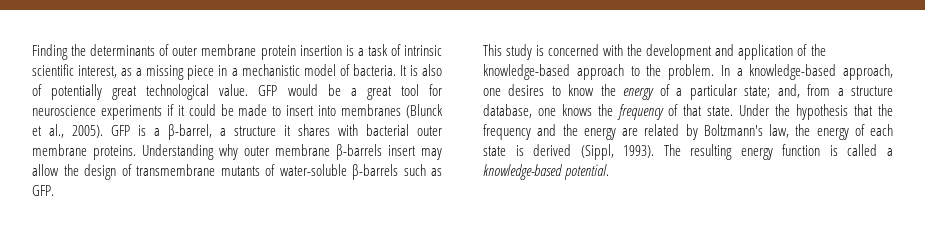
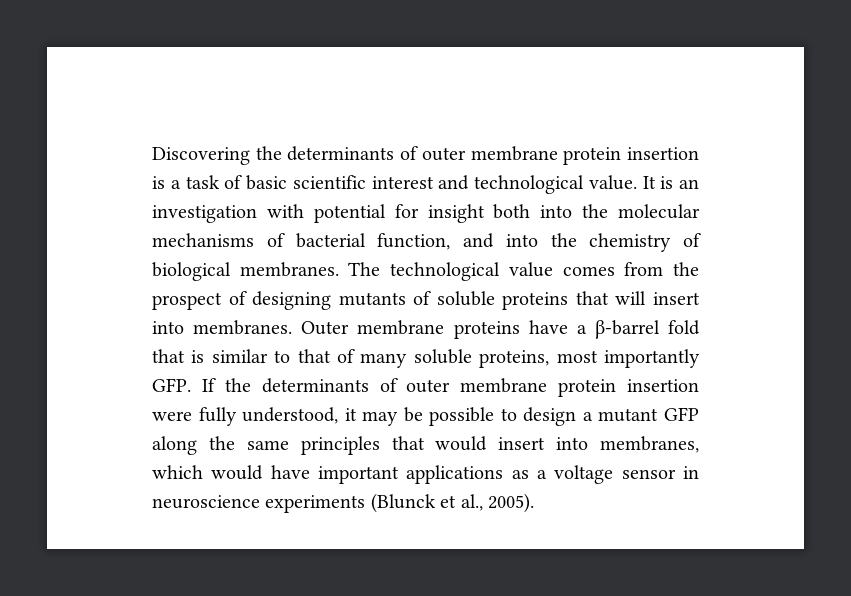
[32,44,68,60] Finding -> [152,147,250,165] Discovering
[403,45,442,56] [32,64,442,80] [32,84,442,100] [32,104,444,120] [32,124,442,140] [32,144,442,160] [32,164,442,180] [32,185,54,196] [483,44,826,60] [483,64,893,80] [483,84,893,100] [483,104,893,120] [483,124,893,140] [483,144,894,160] [483,164,610,180] intrinsic scientific interest, as a missing piece in a mechanistic model of bacteria. It is also of potentially great technological value. GFP would be a great tool for neuroscience experiments if it could be made to insert into membranes (Blunck et al., 2005). GFP is a β-barrel, a structure it shares with bacterial outer membrane proteins. Understanding why outer membrane β-barrels insert may allow the design of transmembrane mutants of water-soluble β-barrels such as GFP. // This study is concerned with the development and application of the knowledge-based approach to the problem. In a knowledge-based approach, one desires to know the energy of a particular state; and, from a structure database, one knows the frequency of that state. Under the hypothesis that the frequency and the energy are related by Boltzmann's law, the energy of each state is derived (Sippl, 1993). The resulting energy function is called a knowledge-based potential. -> [246,175,699,194] [152,204,700,223] [152,233,701,252] [152,262,699,281] [152,291,700,310] [152,320,700,339] [152,349,700,368] [152,378,699,397] [152,407,700,426] [152,436,699,455] [152,465,699,484] [152,493,534,513] basic scientific interest and technological value. It is an investigation with potential for insight both into the molecular mechanisms of bacterial function, and into the chemistry of biological membranes. The technological value comes from the prospect of designing mutants of soluble proteins that will insert into membranes. Outer membrane proteins have a β-barrel fold that is similar to that of many soluble proteins, most importantly GFP. If the determinants of outer membrane protein insertion were fully understood, it may be possible to design a mutant GFP along the same principles that would insert into membranes, which would have important applications as a voltage sensor in neuroscience experiments (Blunck et al., 2005).

